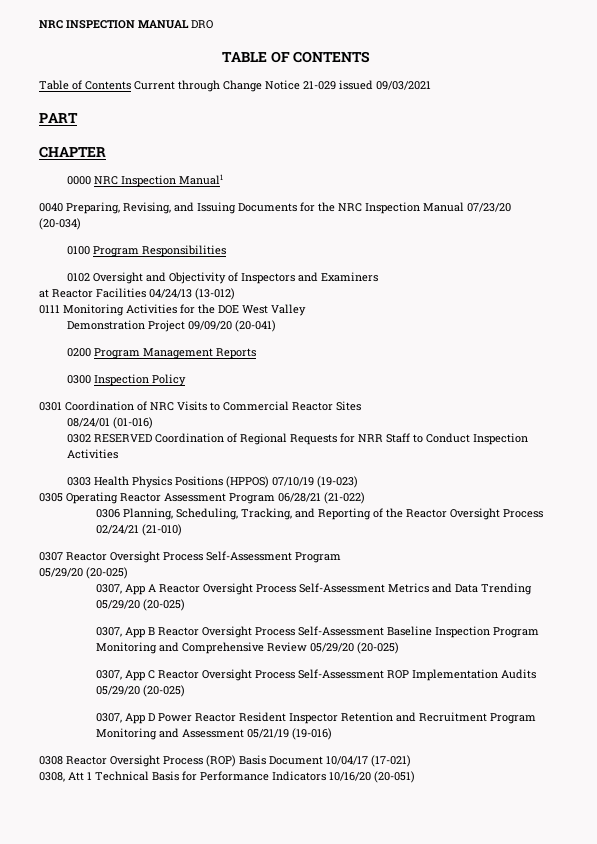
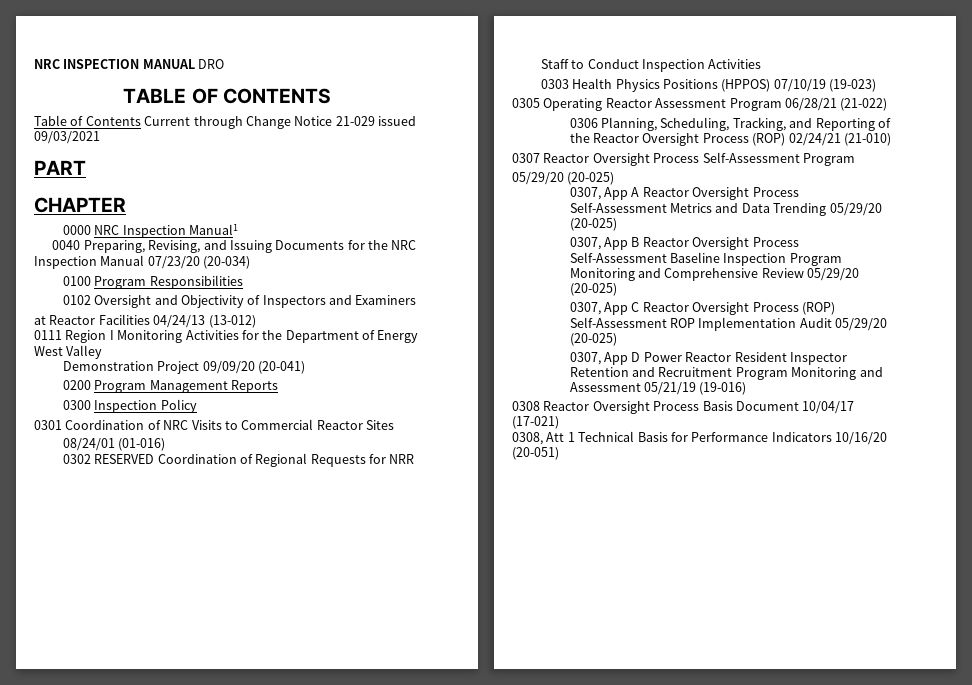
(60, 309) none -> [65,330,114,343] Region I
[218,305,239,314] DOE -> [285,330,419,343] Department of Energy
(543, 513) none -> [752,133,786,146] (ROP)
(295, 674) none -> [801,302,835,315] (ROP)
[500,669,536,679] Audits -> [799,318,832,328] Audit
[206,755,236,767] (ROP) -> (700, 406) none

